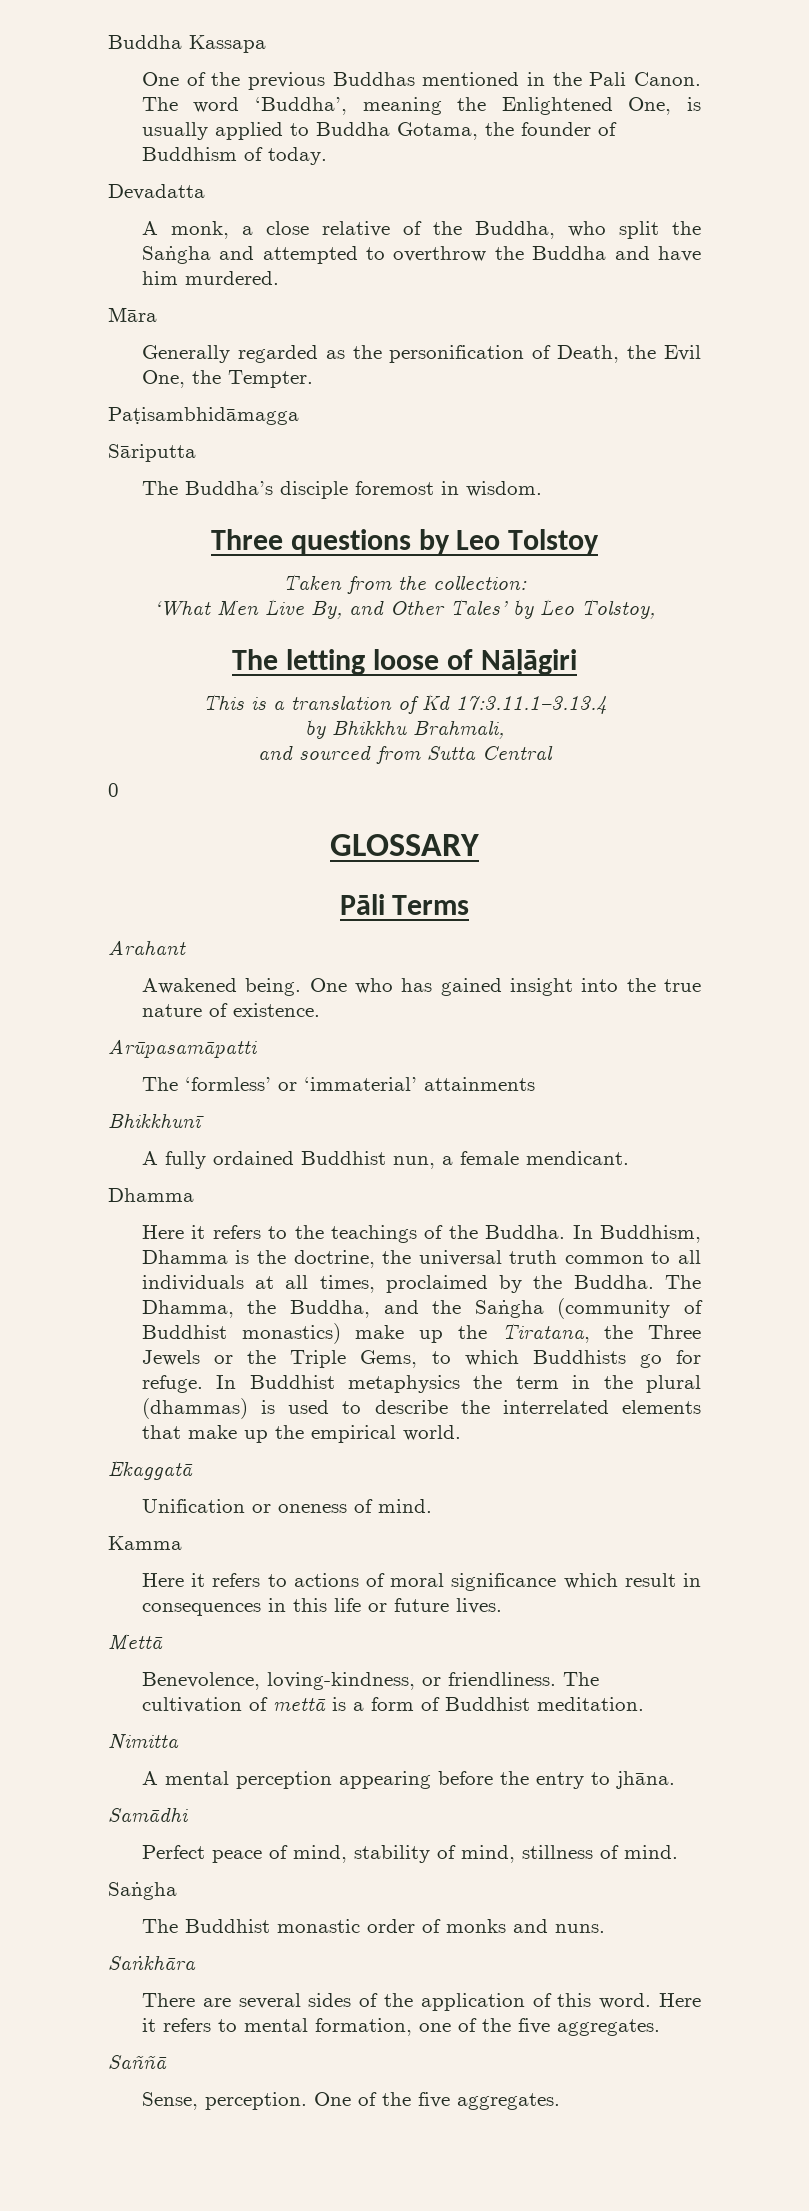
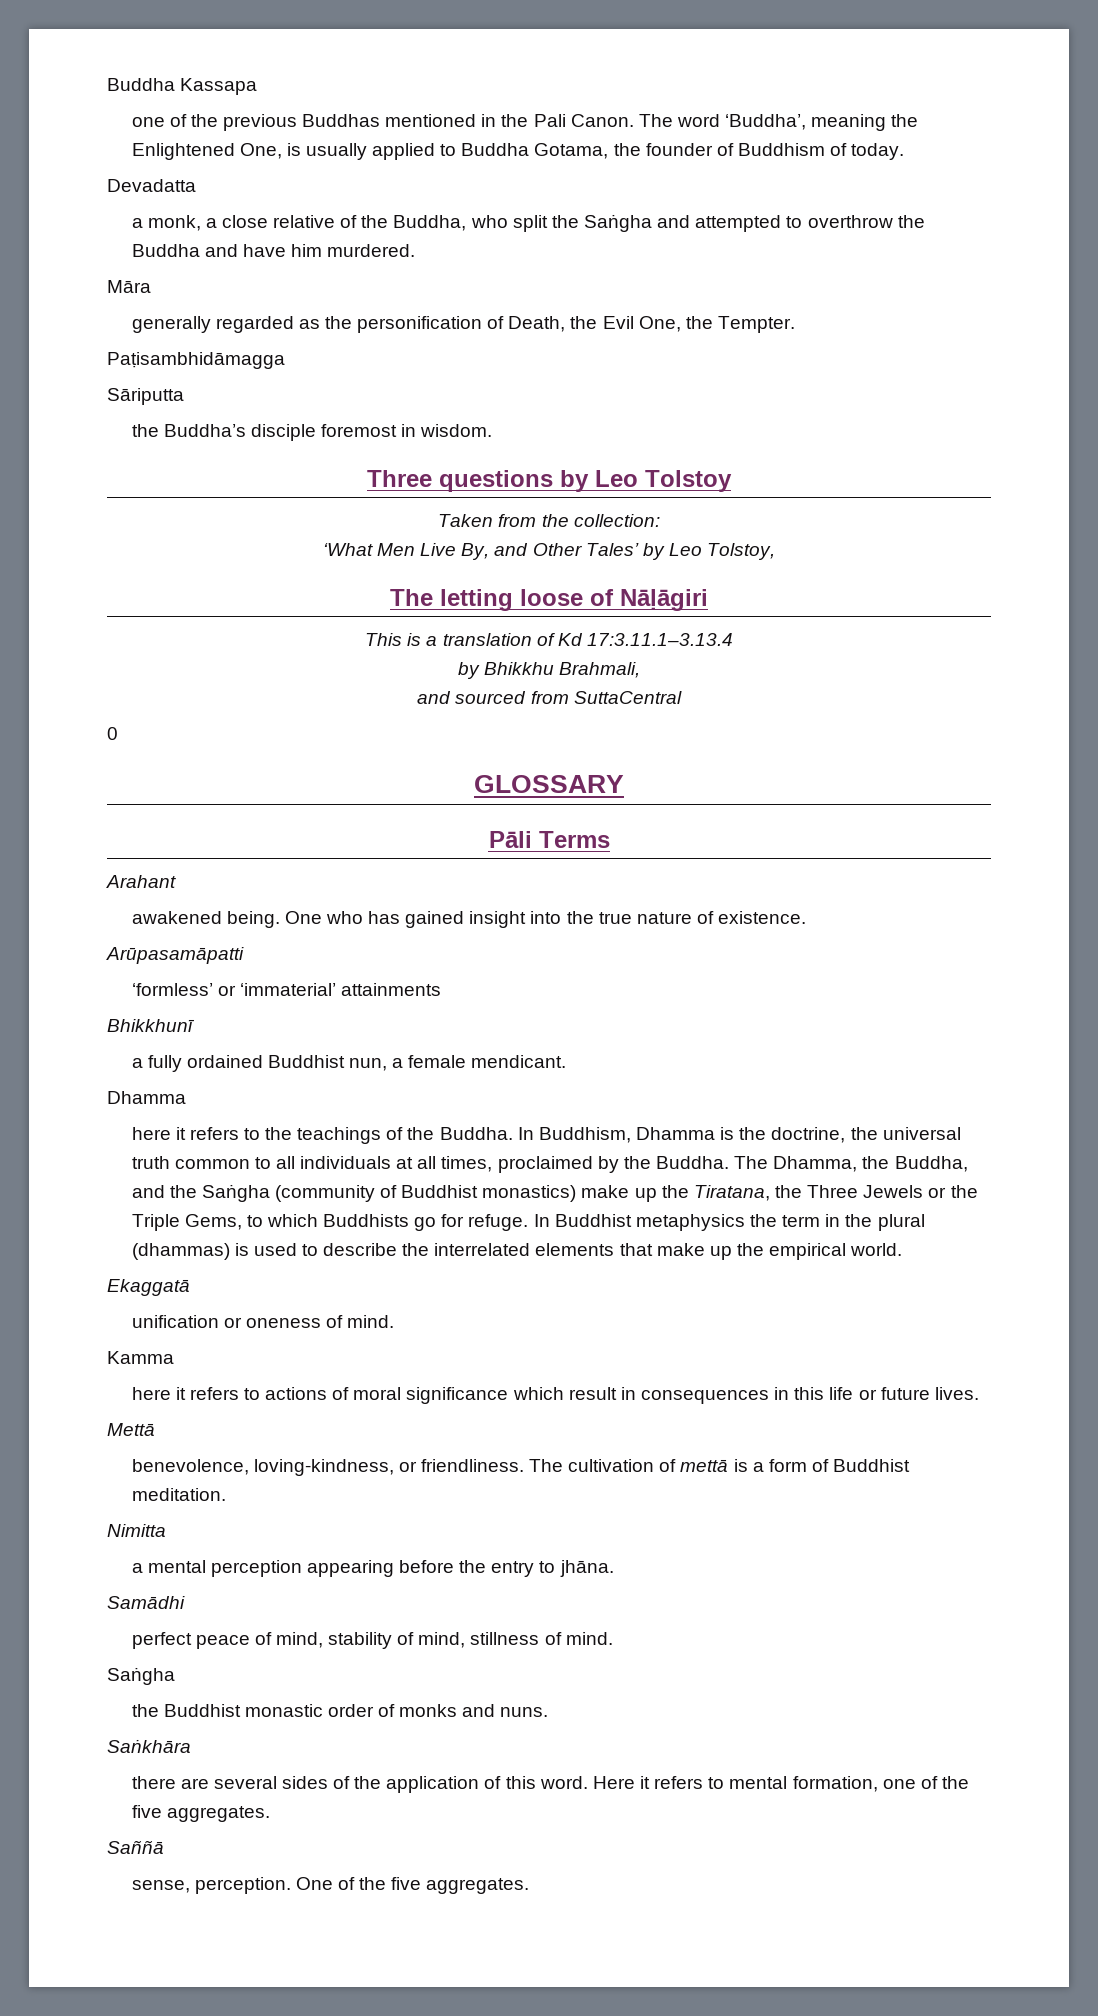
[141,72,179,86] One -> [131,117,165,127] one
[141,221,158,235] A -> [131,218,143,228] a
[141,345,230,363] Generally -> [131,316,211,333] generally
[141,481,178,495] The -> [131,424,159,437] the
[427,745,553,760] Sutta Central -> [573,691,682,704] SuttaCentral
[141,978,237,994] Awakened -> [131,911,222,924] awakened
[141,1077,178,1091] The -> (244, 955) none
[141,1151,158,1165] A -> [131,1058,143,1068] a
[141,1225,184,1239] Here -> [131,1127,171,1140] here
[141,1499,245,1513] Unification -> [131,1315,219,1328] unification
[141,1573,184,1587] Here -> [131,1387,171,1400] here
[141,1672,260,1690] Benevolence, -> [131,1459,249,1475] benevolence,
[141,1771,158,1785] A -> [131,1563,143,1573] a
[141,1845,205,1859] Perfect -> [131,1632,192,1649] perfect
[141,1919,178,1933] The -> [131,1704,159,1717] the
[141,1993,195,2007] There -> [131,1776,176,1789] there
[141,2092,198,2110] Sense, -> [131,1880,190,1893] sense,

